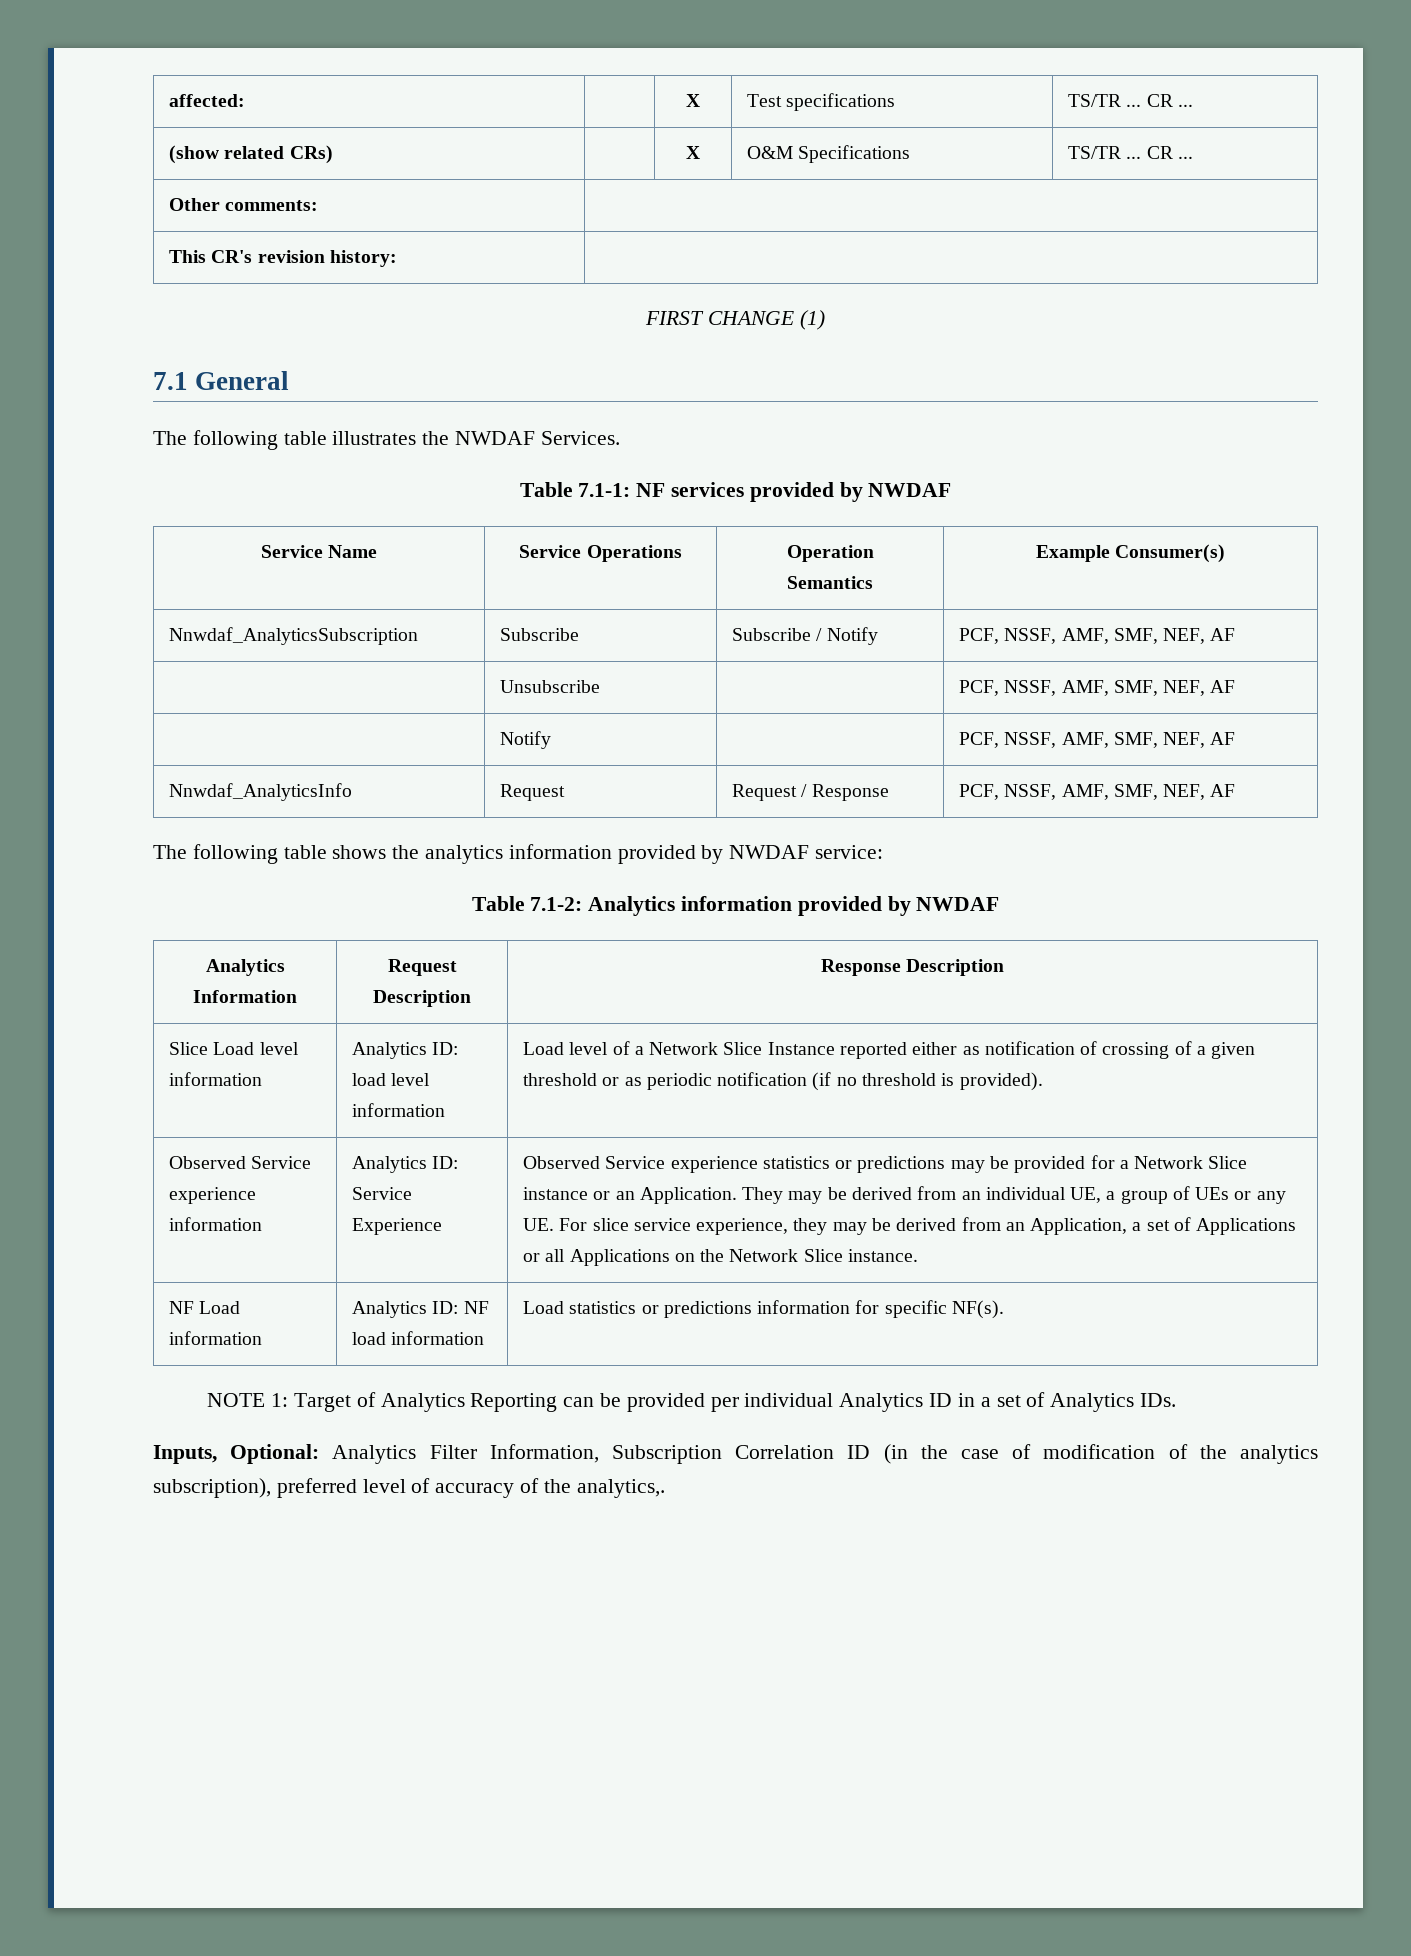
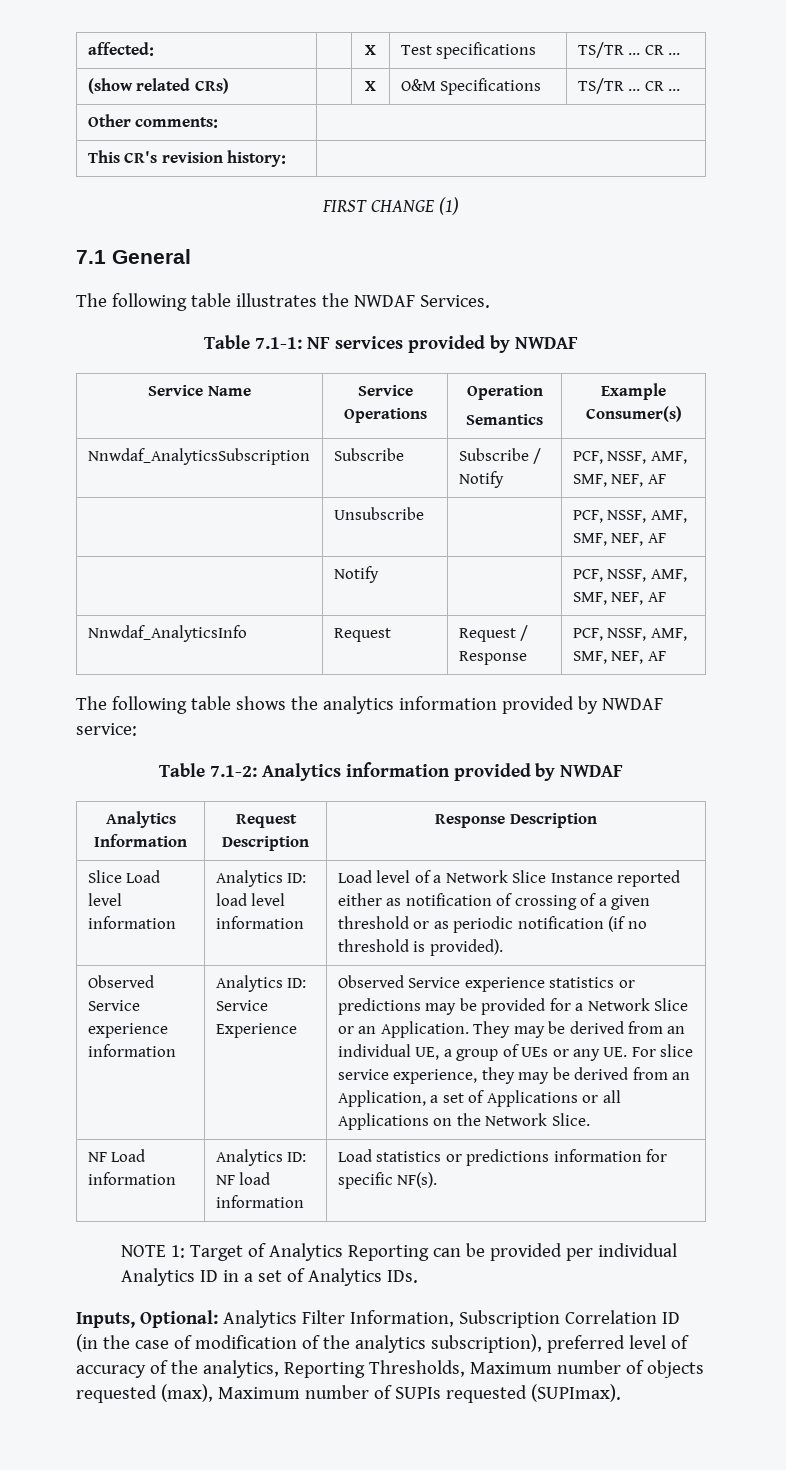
[523,1187,589,1200] instance -> (688, 1004) none
[803,1249,919,1262] Slice instance. -> [551,1113,590,1126] Slice.
[576,1479,665,1498] analytics,. -> [202,1360,704,1378] [76,1384,621,1403] analytics, Reporting Thresholds, Maximum number of objects requested (max), Maximum number of SUPIs requested (SUPImax).

